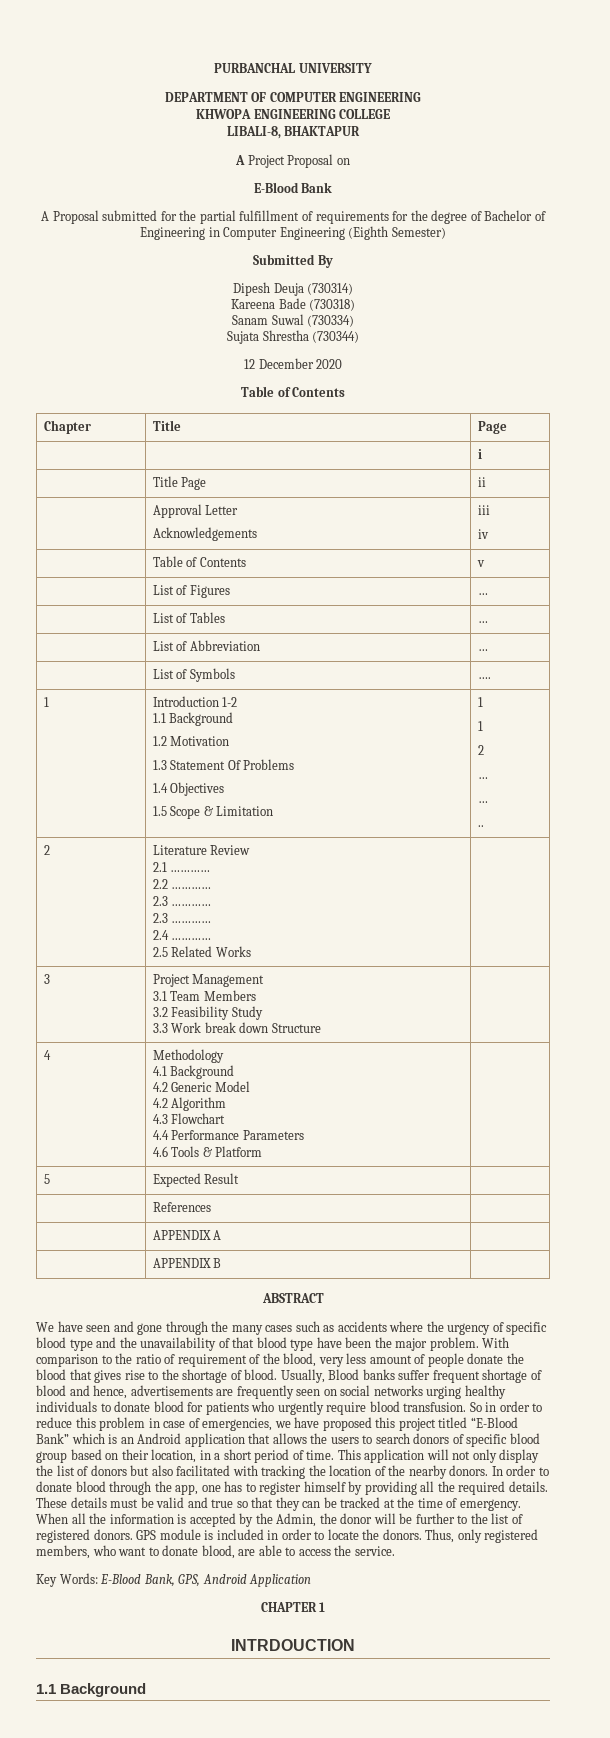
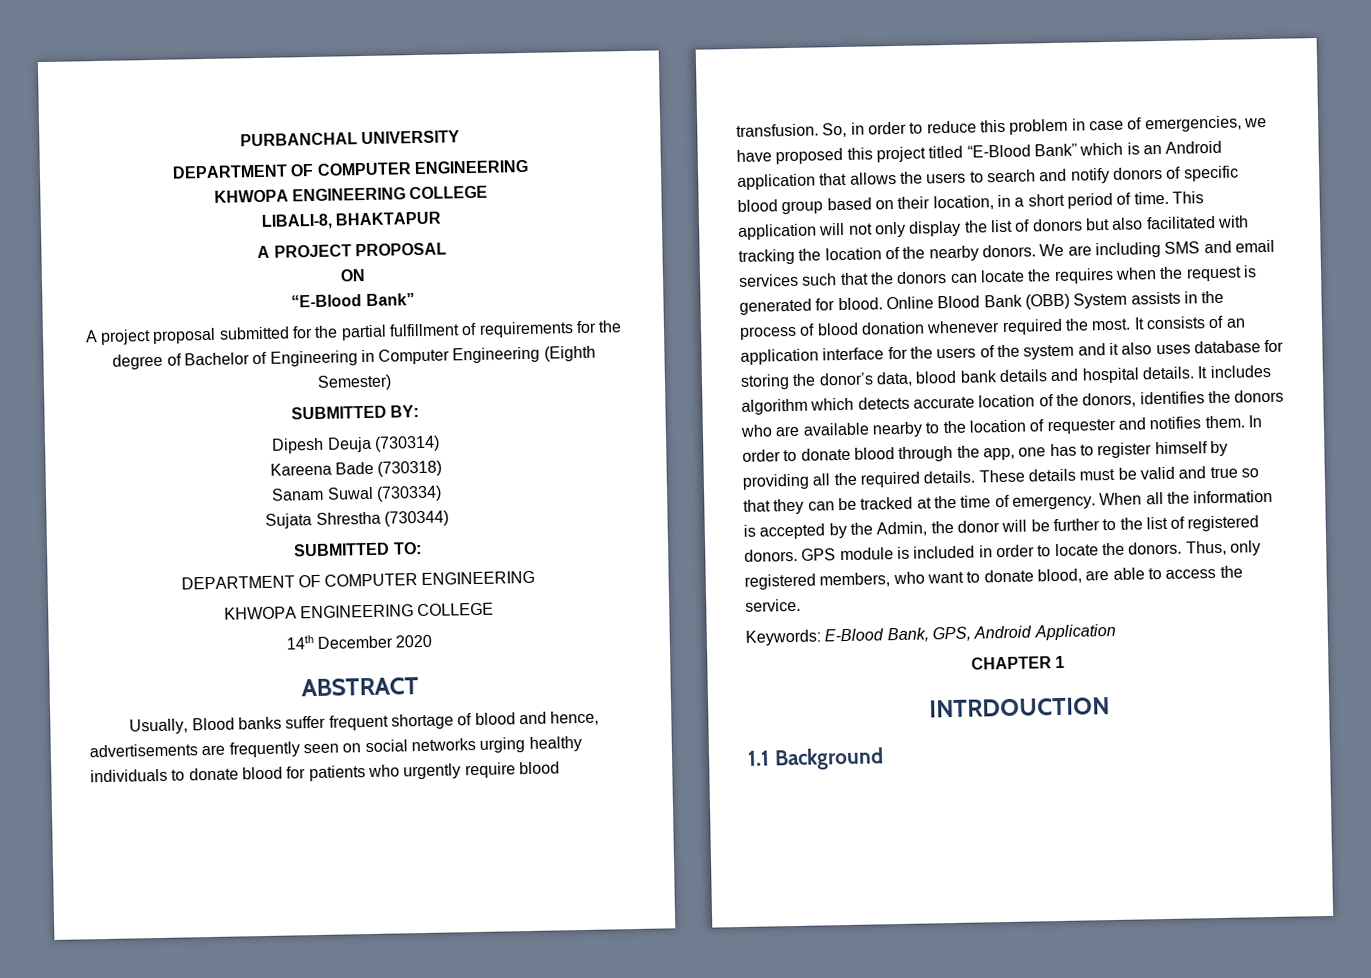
[247,154,350,168] [253,182,333,193] [41,210,99,224] Project Proposal on // E-Blood Bank // A Proposal -> [273,242,447,258] [339,269,366,282] [291,293,415,308] [84,327,217,345] PROJECT PROPOSAL // ON // “E-Blood Bank” // A project proposal
[253,254,333,268] Submitted By -> [290,405,420,420] SUBMITTED BY:
[243,358,343,369] [240,386,346,397] [43,420,91,434] [152,420,181,431] [477,421,507,434] [477,449,482,459] [152,476,207,490] [477,477,486,487] [152,504,239,518] [152,527,257,541] [477,505,490,515] [477,529,489,539] [152,556,246,567] [476,560,485,567] [152,585,230,598] [477,593,488,595] [152,612,225,623] [477,621,488,623] [152,640,260,651] [477,649,488,651] [152,668,235,682] [477,677,491,679] [43,697,49,707] [152,696,238,707] [152,712,234,726] [152,736,230,746] [152,759,295,770] [152,782,225,796] [152,806,274,819] [477,697,483,707] [477,721,483,731] [477,745,484,755] [477,777,488,779] [477,801,488,803] [477,825,484,827] [43,845,50,855] [152,845,251,855] [152,862,211,872] [152,879,212,889] [152,896,212,906] [152,913,212,923] [152,930,212,940] [152,946,251,957] [43,974,50,984] [152,974,265,987] [152,990,256,1001] [152,1006,263,1020] [152,1022,321,1033] [43,1050,51,1060] [152,1049,224,1063] [152,1065,235,1079] [152,1081,250,1092] [152,1097,227,1111] [152,1113,226,1124] [152,1130,304,1140] [152,1146,263,1157] [43,1174,50,1184] [152,1173,240,1187] [152,1202,211,1212] [152,1230,222,1240] [152,1258,222,1268] [261,1293,324,1303] [36,1321,548,1335] [36,1337,510,1351] [36,1353,524,1367] [36,1369,278,1383] 12 December 2020 // Table of Contents // Chapter | Title | Page // | | i // | Title Page | ii // | Approval Letter // Acknowledgements | iii // iv // | Table of Contents | v // | List of Figures | … // | List of Tables | … // | List of Abbreviation | … // | List of Symbols | …. // 1 | Introduction 1-2 // 1.1 Background // 1.2 Motivation // 1.3 Statement Of Problems // 1.4 Objectives // 1.5 Scope & Limitation | 1 // 1 // 2 // … // … // .. // 2 | Literature Review // 2.1 ………… // 2.2 ………… // 2.3 ………… // 2.3 ………… // 2.4 ………… // 2.5 Related Works | // 3 | Project Management // 3.1 Team Members // 3.2 Feasibility Study // 3.3 Work break down Structure | // 4 | Methodology // 4.1 Background // 4.2 Generic Model // 4.2 Algorithm // 4.3 Flowchart // 4.4 Performance Parameters // 4.6 Tools & Platform | // 5 | Expected Result | // | References | // | APPENDIX A | // | APPENDIX B | // ABSTRACT // We have seen and gone through the many cases such as accidents where the urgency of specific blood type and the unavailability of that blood type have been the major problem. With comparison to the ratio of requirement of the blood, very less amount of people donate the blood that gives rise to the shortage of blood. -> [293,541,422,557] [180,570,536,590] [223,602,495,620] [285,634,433,650] [301,677,419,697] SUBMITTED TO: // DEPARTMENT OF COMPUTER ENGINEERING // KHWOPA ENGINEERING COLLEGE // 14th December 2020 // ABSTRACT //
[469,1402,482,1412] So -> [822,122,848,138] So,
(410, 1438) none -> [1039,167,1110,184] and notify
(489, 1470) none -> [1039,239,1275,259] [738,265,1257,287] [739,290,1225,315] [739,315,1246,340] [740,339,1285,365] [740,364,1271,390] [741,389,1285,415] [740,415,1245,438] We are including SMS and email services such that the donors can locate the requires when the request is generated for blood. Online Blood Bank (OBB) System assists in the process of blood donation whenever required the most. It consists of an application interface for the users of the system and it also uses database for storing the donor’s data, blood bank details and hospital details. It includes algorithm which detects accurate location of the donors, identifies the donors who are available nearby to the location of requester and notifies them.
[36,1573,98,1587] Key Words: -> [745,629,821,646] Keywords:

